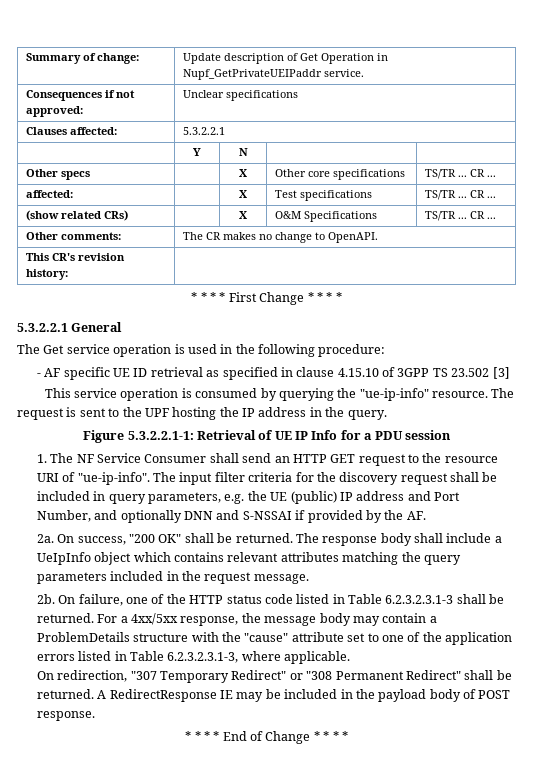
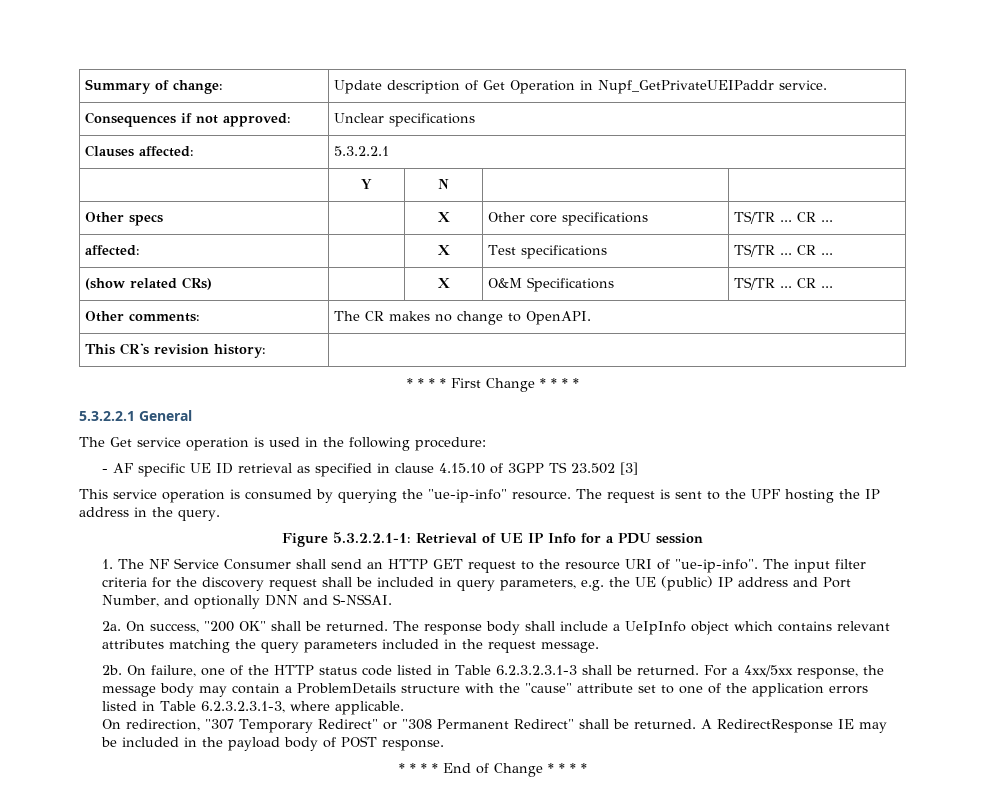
[242,510,426,523] S-NSSAI if provided by the AF. -> [332,594,392,605] S-NSSAI.

